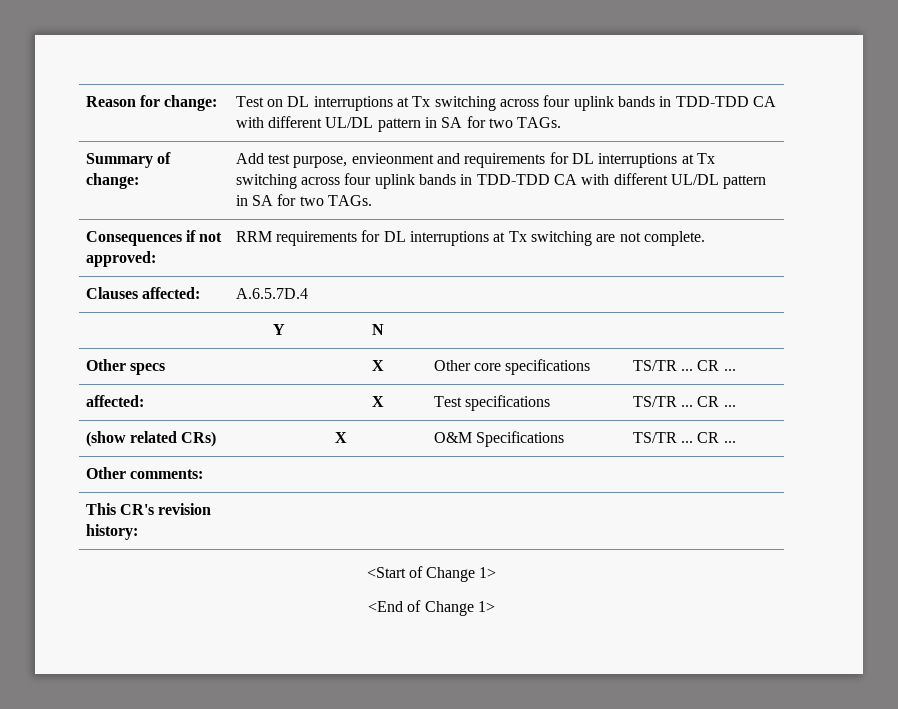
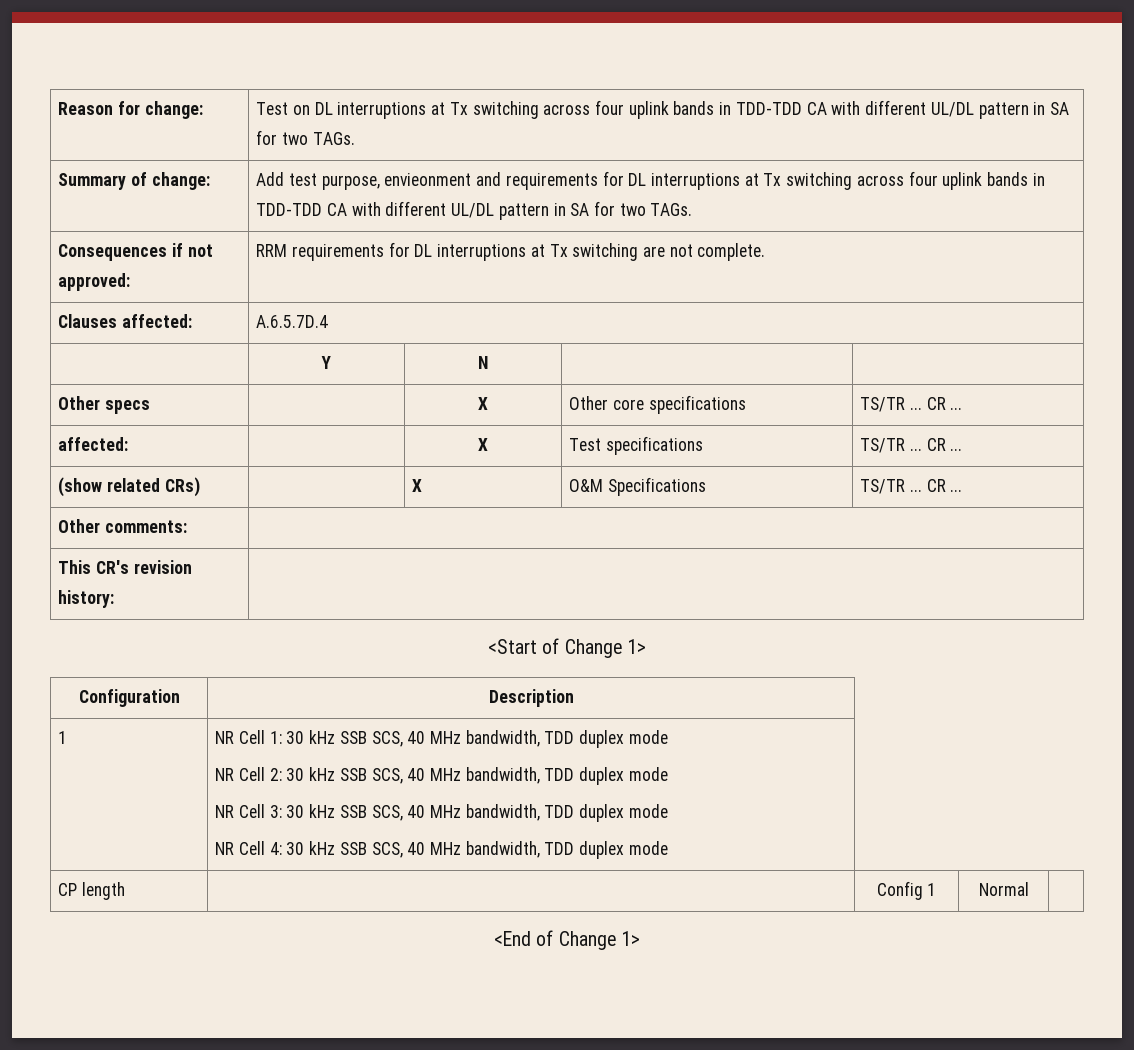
(497, 572) none -> [78,689,180,707] [488,689,574,707] [58,731,68,744] [215,730,668,748] [215,767,668,785] [215,804,668,822] [215,841,668,859] [58,882,125,900] [876,881,937,900] [978,882,1029,896] // Configuration | Description // 1 | NR Cell 1: 30 kHz SSB SCS, 40 MHz bandwidth, TDD duplex mode // NR Cell 2: 30 kHz SSB SCS, 40 MHz bandwidth, TDD duplex mode // NR Cell 3: 30 kHz SSB SCS, 40 MHz bandwidth, TDD duplex mode // NR Cell 4: 30 kHz SSB SCS, 40 MHz bandwidth, TDD duplex mode // CP length | | Config 1 | Normal |

